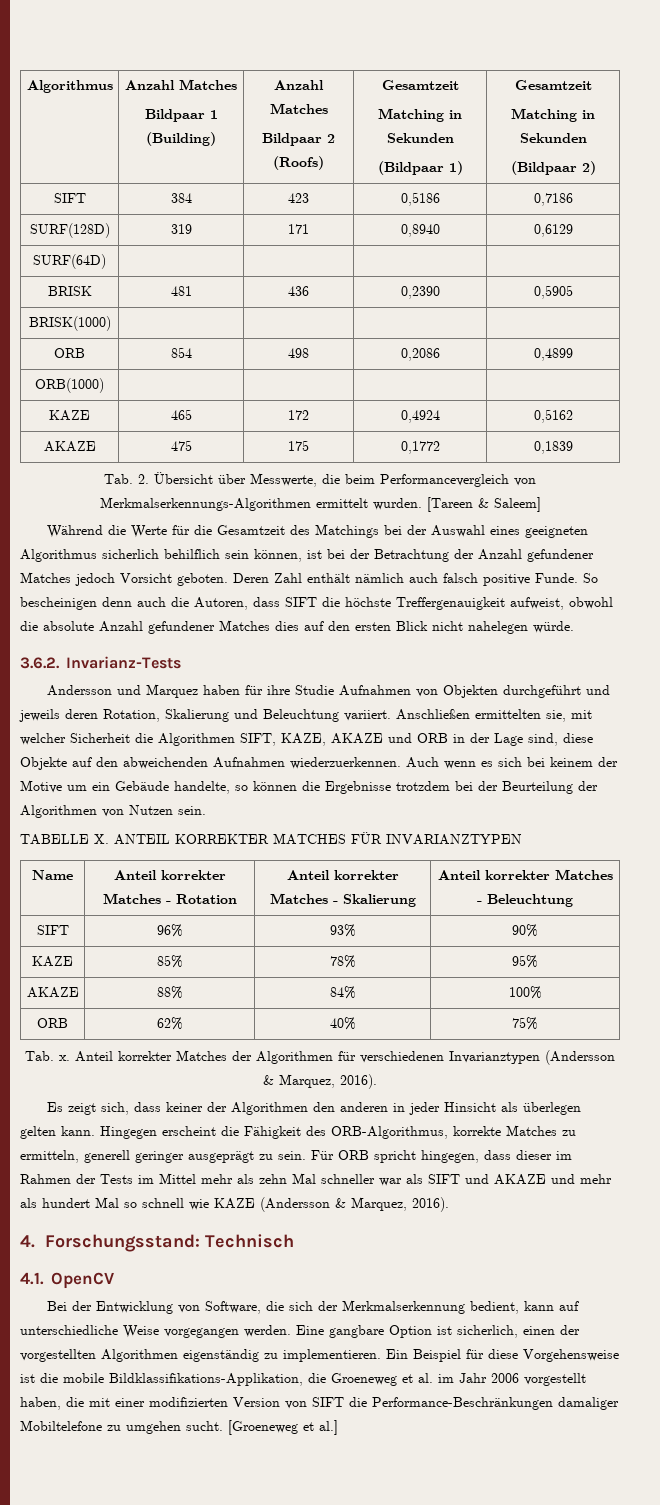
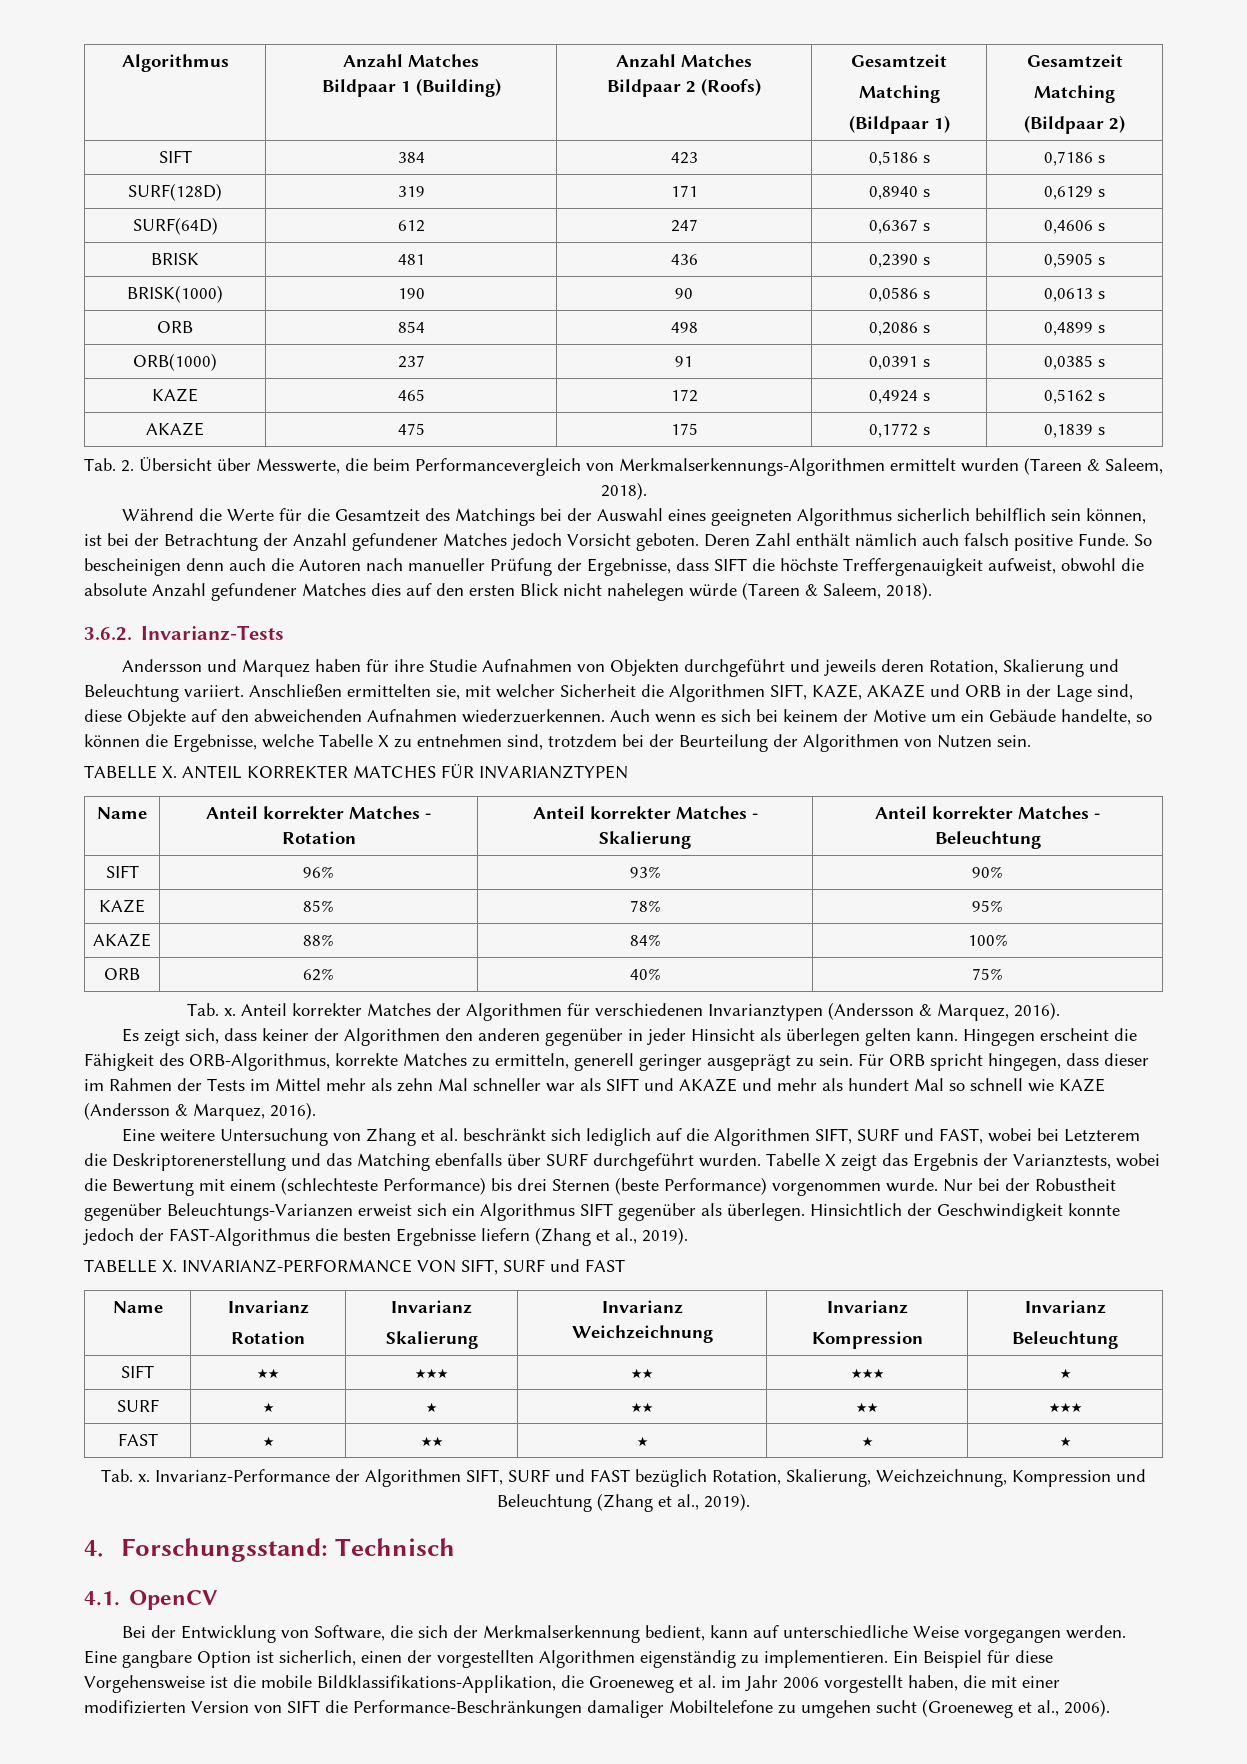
[449,110,462,119] [386,133,454,143] in Sekunden -> (940, 94) none
[582,110,595,119] [519,133,587,143] in Sekunden -> (1115, 94) none
(440, 199) none -> [922,155,930,163] s
(573, 199) none -> [1098,155,1105,163] s
(440, 230) none -> [922,189,930,197] s
(573, 230) none -> [1098,189,1105,197] s
(106, 261) | | | -> [397,220,425,232] [670,219,698,232] [868,219,930,234] [1044,220,1105,234] 612 | 247 | 0,6367 s | 0,4606 s
(440, 292) none -> [922,257,930,265] s
(573, 292) none -> [1098,257,1105,265] s
(111, 323) | | | -> [397,288,425,299] [675,288,693,299] [868,287,930,302] [1044,288,1105,302] 190 | 90 | 0,0586 s | 0,0613 s
(440, 354) none -> [922,325,930,333] s
(573, 354) none -> [1098,325,1105,333] s
(104, 385) | | | -> [397,355,425,368] [675,356,693,367] [868,356,930,370] [1044,355,1105,370] 237 | 91 | 0,0391 s | 0,0385 s
(440, 416) none -> [922,393,930,401] s
(573, 416) none -> [1098,393,1105,401] s
(440, 447) none -> [922,427,930,435] s
(573, 447) none -> [1098,427,1105,435] s
[372,497,541,512] wurden. [Tareen & Saleem] -> [961,457,1163,475] [600,482,647,500] wurden (Tareen & Saleem, 2018).
[194,597,248,610] Autoren, -> [299,558,671,576] Autoren nach manueller Prüfung der Ergebnisse,
[533,621,574,633] würde. -> [689,582,932,600] würde (Tareen & Saleem, 2018).
[325,781,391,794] Ergebnisse -> [173,734,543,752] Ergebnisse, welche Tabelle X zu entnehmen sind,
(388, 1107) none -> [544,1028,623,1046] gegenüber
(449, 1204) none -> [121,1128,1140,1146] [84,1153,1160,1171] [84,1177,1116,1196] [84,1203,1120,1221] [83,1227,688,1246] [84,1259,625,1275] [112,1301,163,1313] [227,1300,309,1314] [231,1331,305,1344] [391,1300,472,1314] [385,1331,478,1349] [601,1300,683,1314] [571,1325,713,1343] [826,1300,908,1314] [811,1331,923,1349] [1024,1300,1106,1314] [1012,1331,1118,1349] [121,1365,154,1378] [257,1368,279,1379] [415,1368,448,1379] [631,1368,653,1379] [850,1368,884,1379] [1059,1368,1071,1379] [116,1399,159,1412] [262,1402,274,1413] [426,1402,437,1413] [631,1402,653,1413] [856,1402,878,1413] [1048,1402,1082,1413] [117,1433,158,1446] [262,1436,274,1447] [420,1436,443,1447] [636,1436,648,1447] [861,1436,873,1447] [1059,1436,1071,1447] [101,1469,1146,1487] [497,1493,750,1512] // Eine weitere Untersuchung von Zhang et al. beschränkt sich lediglich auf die Algorithmen SIFT, SURF und FAST, wobei bei Letzterem die Deskriptorenerstellung und das Matching ebenfalls über SURF durchgeführt wurden. Tabelle X zeigt das Ergebnis der Varianztests, wobei die Bewertung mit einem (schlechteste Performance) bis drei Sternen (beste Performance) vorgenommen wurde. Nur bei der Robustheit gegenüber Beleuchtungs-Varianzen erweist sich ein Algorithmus SIFT gegenüber als überlegen. Hinsichtlich der Geschwindigkeit konnte jedoch der FAST-Algorithmus die besten Ergebnisse liefern (Zhang et al., 2019). // TABELLE X. INVARIANZ-PERFORMANCE VON SIFT, SURF und FAST // Name | Invarianz // Rotation | Invarianz // Skalierung | Invarianz // Weichzeichnung | Invarianz // Kompression | Invarianz // Beleuchtung // SIFT | ★★ | ★★★ | ★★ | ★★★ | ★ // SURF | ★ | ★ | ★★ | ★★ | ★★★ // FAST | ★ | ★★ | ★ | ★ | ★ // Tab. x. Invarianz-Performance der Algorithmen SIFT, SURF und FAST bezüglich Rotation, Skalierung, Weichzeichnung, Kompression und Beleuchtung (Zhang et al., 2019).
[186,1420,338,1435] sucht. [Groeneweg et al.] -> [876,1699,1110,1718] sucht (Groeneweg et al., 2006).

